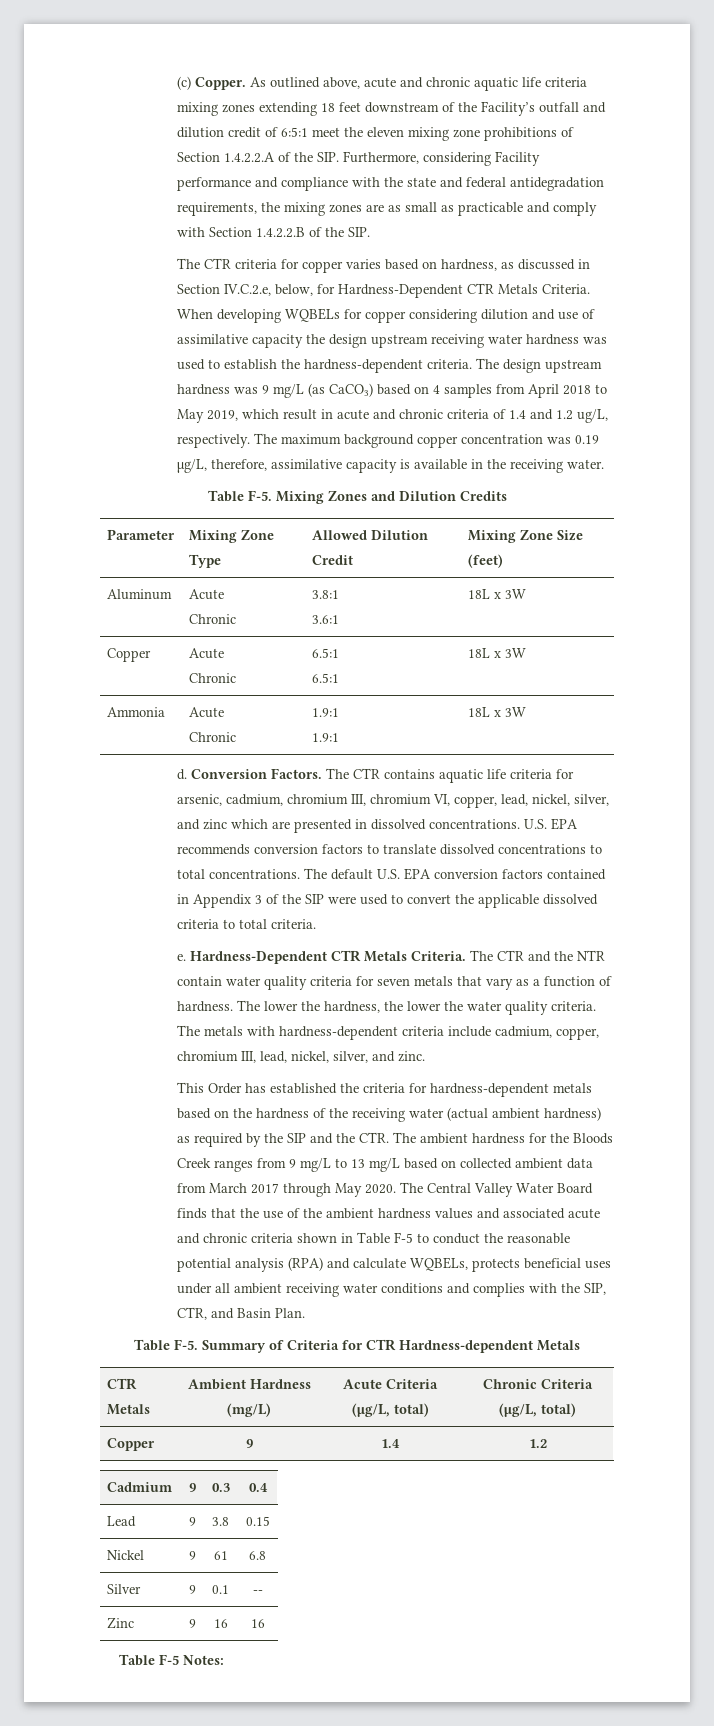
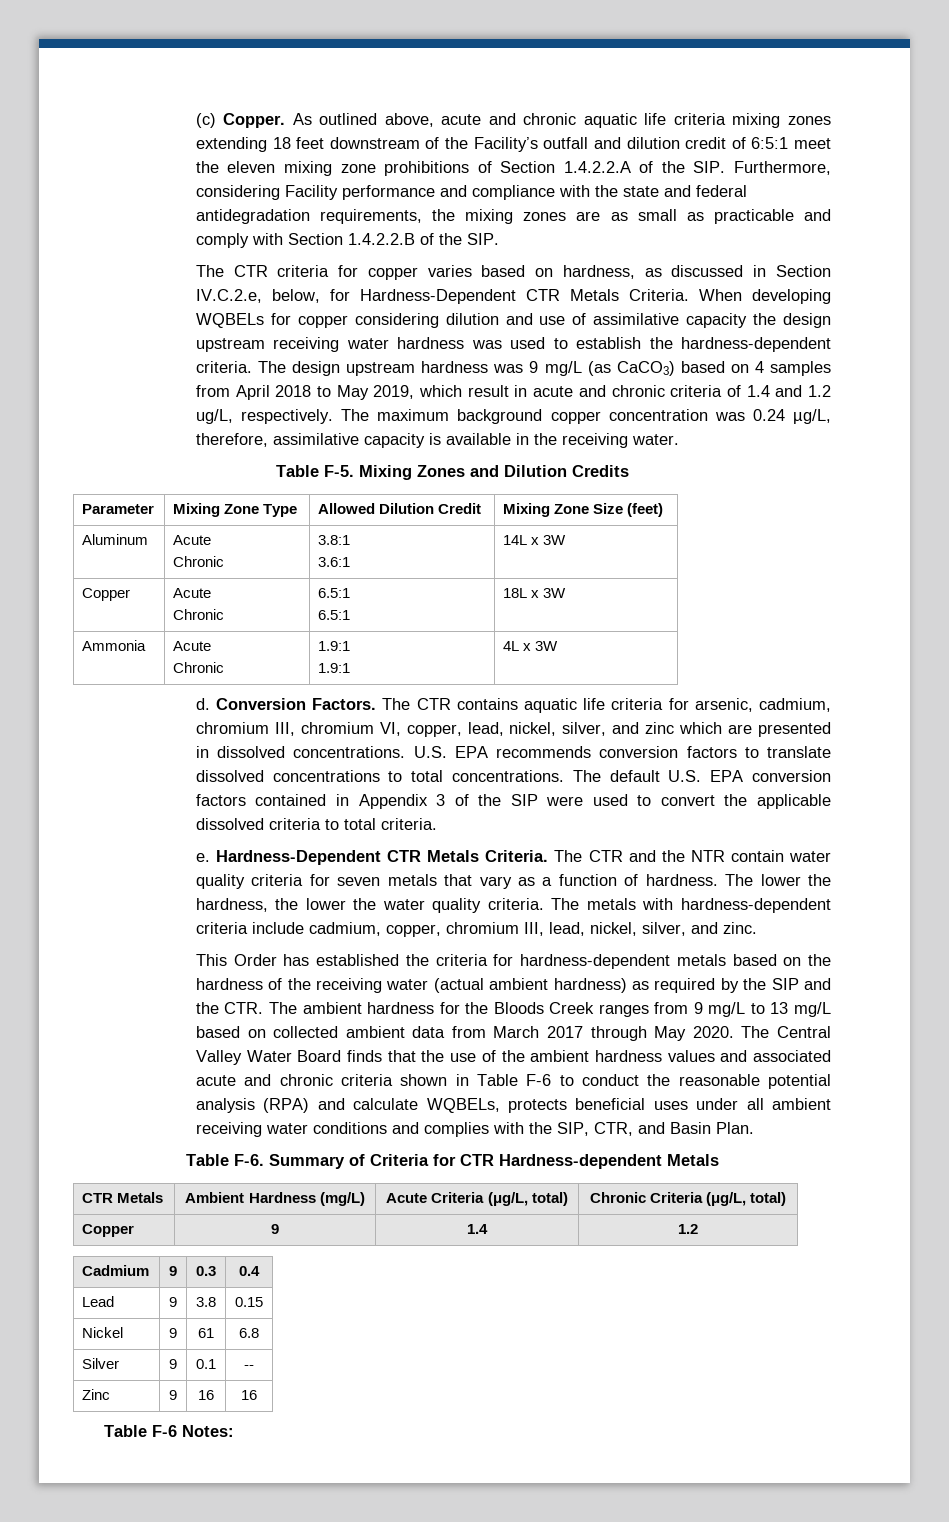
[575,435,600,444] 0.19 -> [752,409,785,421] 0.24
[468,589,491,599] 18L -> [503,535,528,545] 14L
[468,707,491,717] 18L -> [503,641,520,651] 4L
[394,1232,414,1243] F-5 -> [526,1074,552,1086] F-6
[174,1339,198,1350] F-5. -> [233,1154,264,1166] F-6.
[159,1654,180,1665] F-5 -> [151,1425,177,1437] F-6

